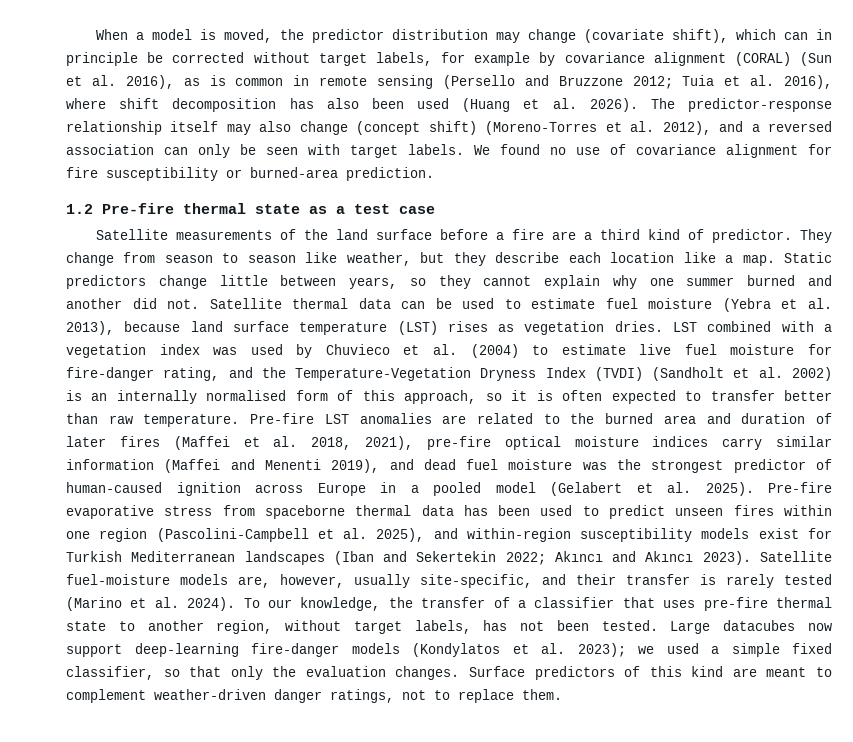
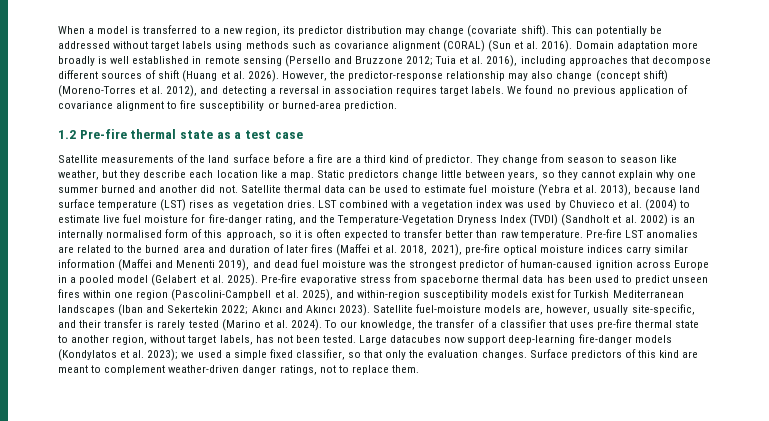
[223,29,304,43] moved, the -> [143,25,295,36] transferred to a new region, its
[671,29,833,43] [66,52,556,66] shift), which can in principle be corrected without target labels, for example by -> [520,25,662,37] [58,41,331,51] shift). This can potentially be addressed without target labels using methods such as
[125,75,284,89] 2016), as is common -> [541,40,698,52] [58,56,190,66] 2016). Domain adaptation more broadly is well established
[66,98,450,112] where shift decomposition has also been used -> [520,56,711,66] [58,70,180,79] including approaches that decompose different sources of shift
[650,98,675,109] The -> [281,71,345,81] However, the
[170,121,219,132] itself -> (506, 76) none
[751,121,832,132] [66,144,340,158] a reversed association can only be seen with -> [221,86,438,96] detecting a reversal in association requires
[576,147,600,155] use -> [572,86,674,96] previous application
[808,144,832,155] for -> [167,101,178,109] to

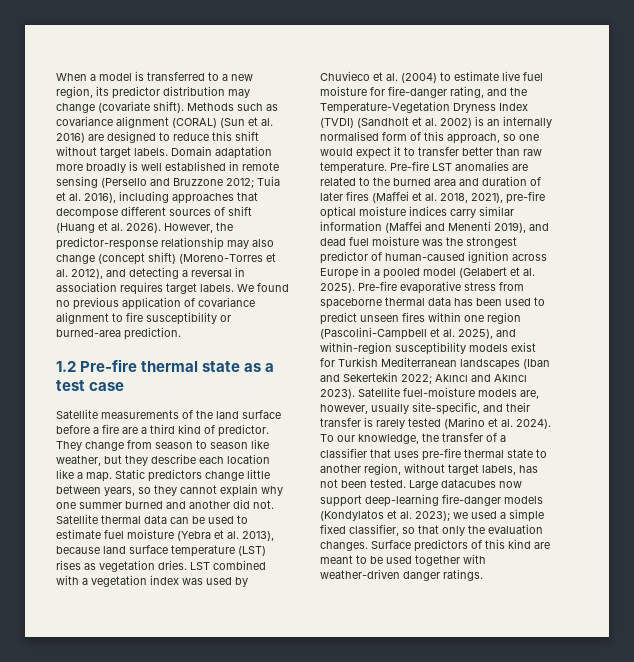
[550,26,662,36] [58,41,289,51] This can potentially be addressed without target labels using methods -> [187,102,234,111] Methods
[541,40,573,52] 2016). -> [56,131,259,143] [56,146,168,158] 2016) are designed to reduce this shift without target labels.
[294,229,389,240] it is often expected -> [519,134,539,141] [320,146,401,159] one would expect it
[104,365,419,375] complement weather-driven danger ratings, not to replace them. -> [370,554,486,566] [320,569,483,581] be used together with weather-driven danger ratings.

